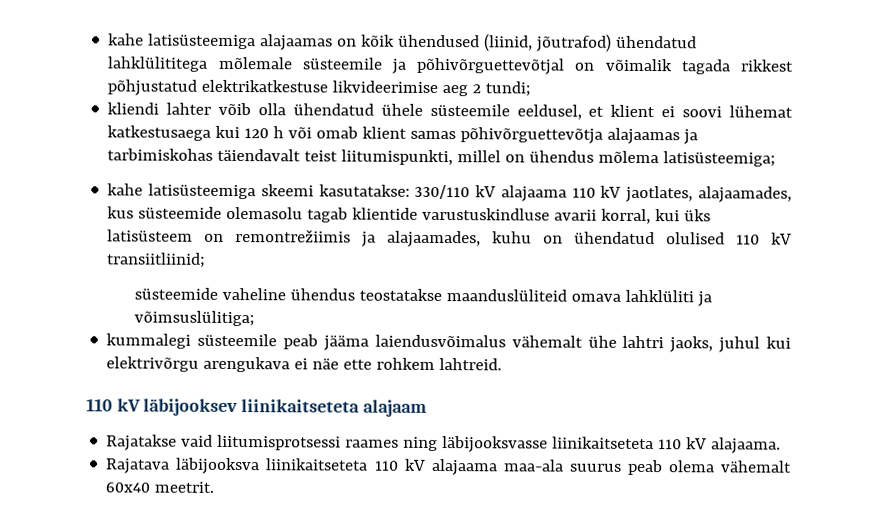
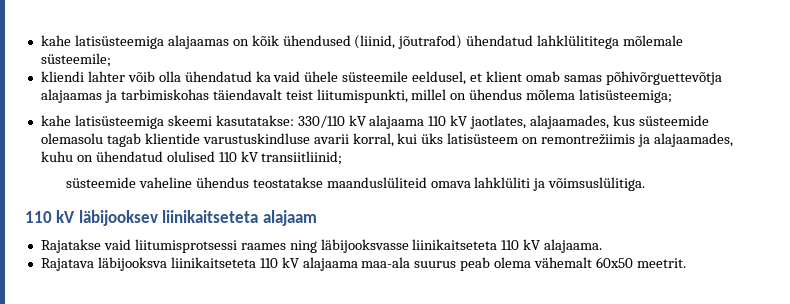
[301,57,794,75] [107,79,532,97] süsteemile ja põhivõrguettevõtjal on võimalik tagada rikkest põhjustatud elektrikatkestuse likvideerimise aeg 2 tundi; -> [40,53,111,67] süsteemile;
(374, 109) none -> [255,71,301,82] ka vaid
[661,105,794,118] [107,125,408,141] ei soovi lühemat katkestusaega kui 120 h või omab klient -> [525,71,560,82] omab
[133,310,255,327] [106,333,791,353] [106,356,503,373] võimsuslülitiga; // kummalegi süsteemile peab jääma laiendusvõimalus vähemalt ühe lahtri jaoks, juhul kui elektrivõrgu arengukava ei näe ette rohkem lahtreid. -> [548,177,646,191] võimsuslülitiga.
[105,482,151,493] 60x40 -> [596,257,634,268] 60x50

